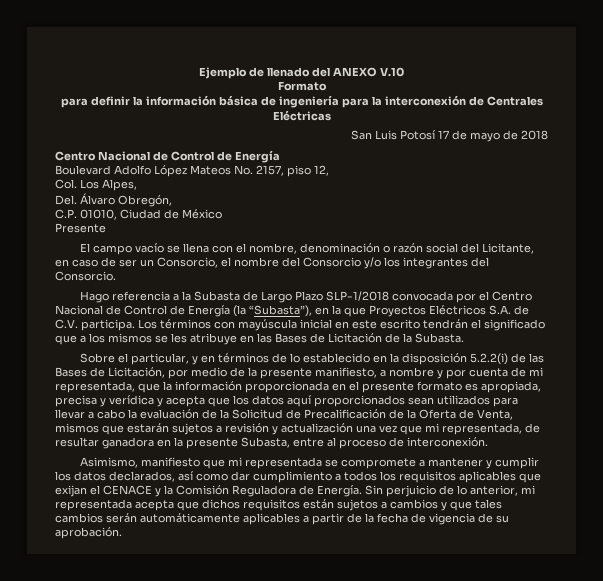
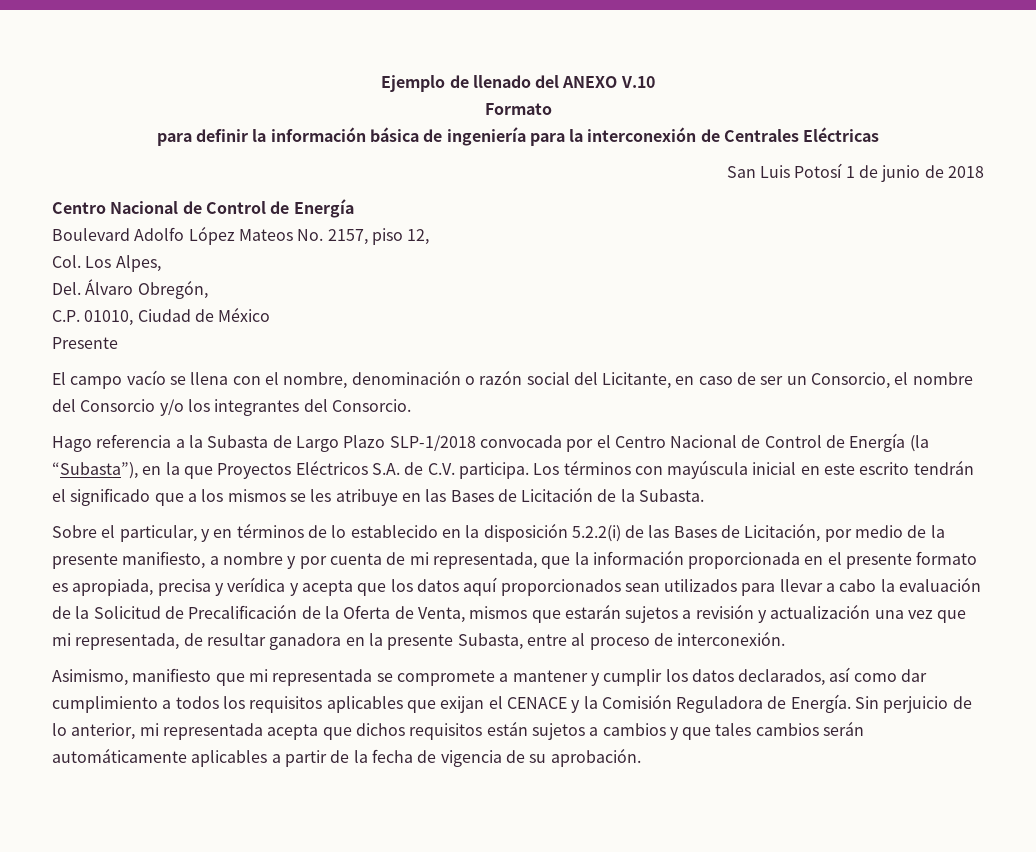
[438,130,500,142] 17 de mayo -> [845,165,921,182] 1 de junio

